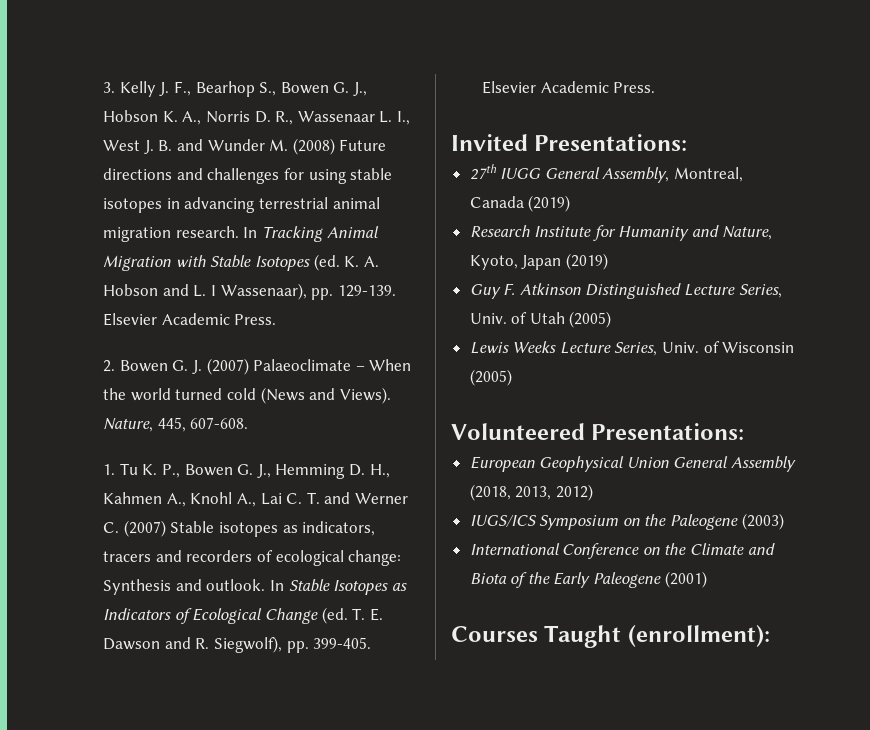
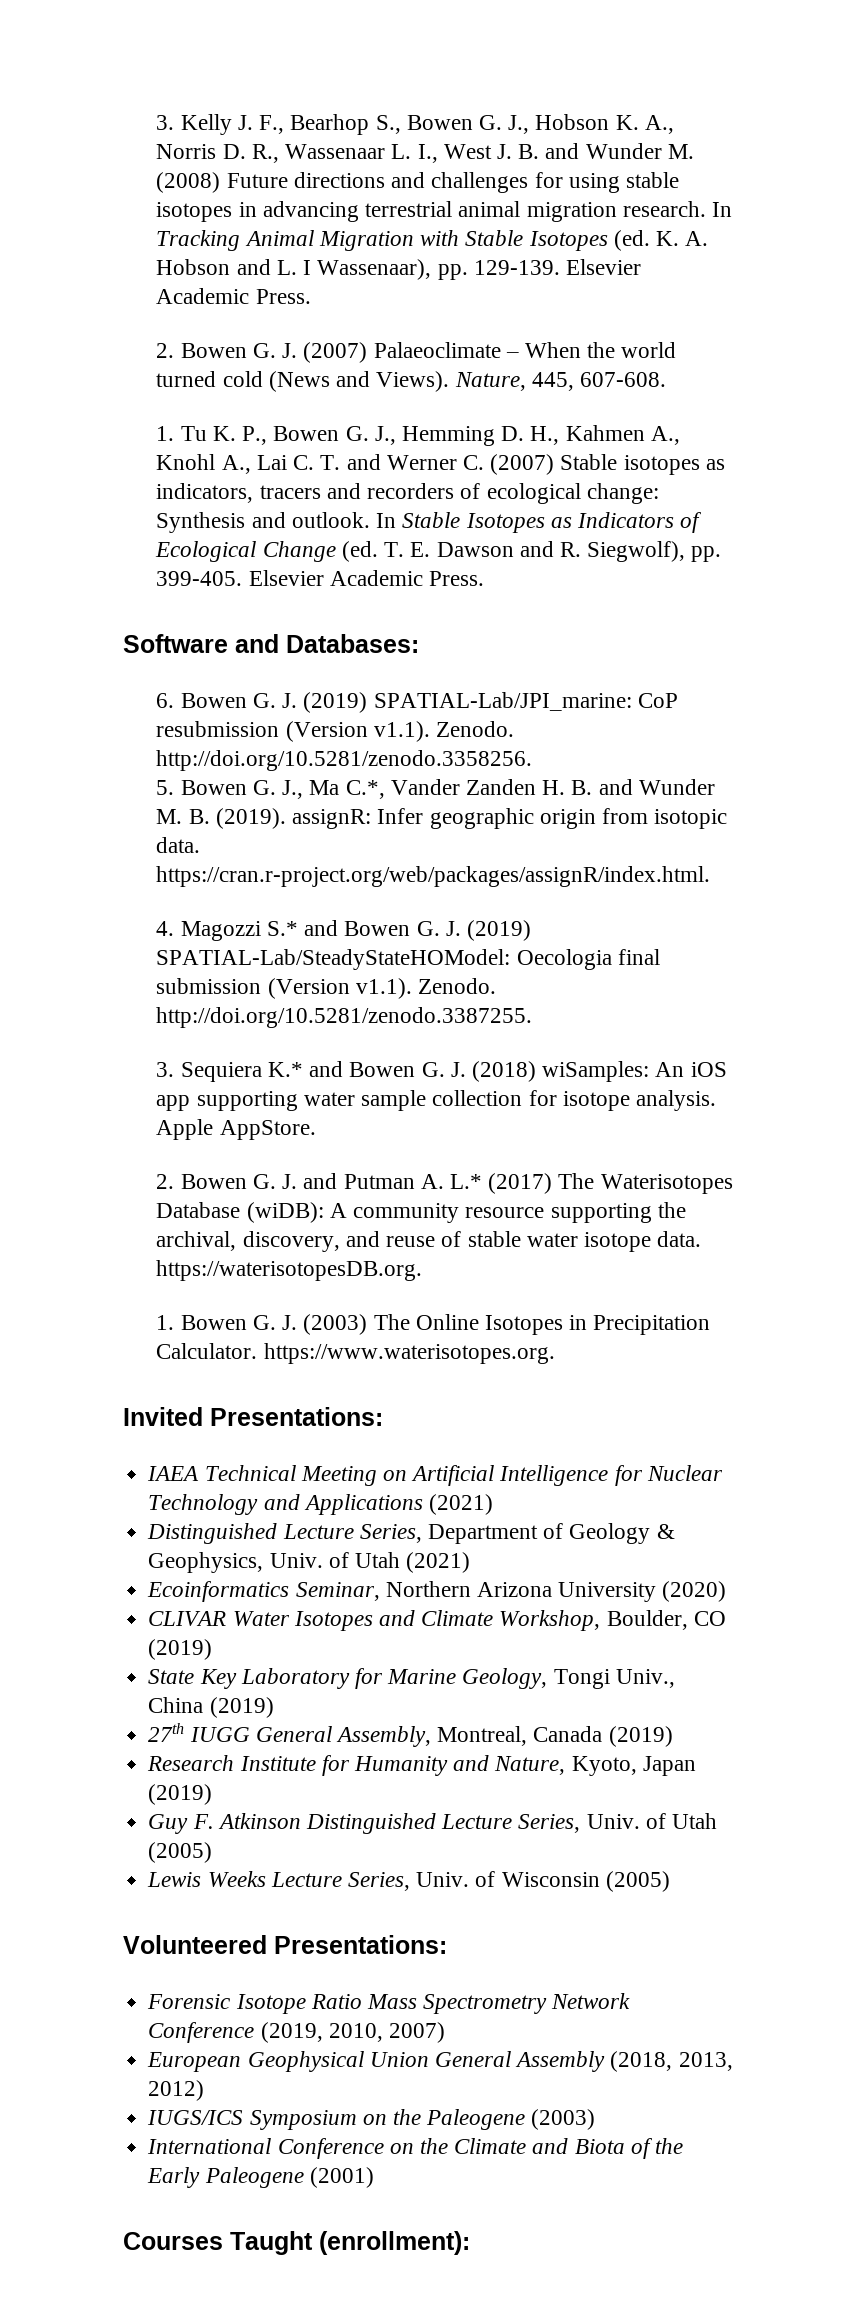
[451,134,688,151] Invited Presentations: -> [123,634,419,653] [156,692,678,713] [156,721,515,742] [156,750,533,771] [156,779,715,799] [156,808,728,829] [156,837,201,853] [156,866,711,887] [156,920,531,941] [156,949,660,970] [156,978,497,999] [156,1007,533,1028] [156,1061,727,1082] [156,1090,716,1111] [156,1119,316,1140] [156,1173,733,1194] [156,1202,686,1223] [156,1231,702,1252] [156,1260,423,1281] [156,1314,711,1335] [156,1343,555,1364] [123,1407,383,1426] [147,1465,723,1486] [148,1494,493,1515] [147,1523,675,1544] [148,1552,471,1573] [147,1581,727,1602] [148,1610,726,1631] [148,1639,213,1660] [148,1668,675,1689] [148,1697,274,1718] Software and Databases: // 6. Bowen G. J. (2019) SPATIAL-Lab/JPI_marine: CoP resubmission (Version v1.1). Zenodo. http://doi.org/10.5281/zenodo.3358256. // 5. Bowen G. J., Ma C.*, Vander Zanden H. B. and Wunder M. B. (2019). assignR: Infer geographic origin from isotopic data. https://cran.r-project.org/web/packages/assignR/index.html. // 4. Magozzi S.* and Bowen G. J. (2019) SPATIAL-Lab/SteadyStateHOModel: Oecologia final submission (Version v1.1). Zenodo. http://doi.org/10.5281/zenodo.3387255. // 3. Sequiera K.* and Bowen G. J. (2018) wiSamples: An iOS app supporting water sample collection for isotope analysis. Apple AppStore. // 2. Bowen G. J. and Putman A. L.* (2017) The Waterisotopes Database (wiDB): A community resource supporting the archival, discovery, and reuse of stable water isotope data. https://waterisotopesDB.org. // 1. Bowen G. J. (2003) The Online Isotopes in Precipitation Calculator. https://www.waterisotopes.org. // Invited Presentations: // IAEA Technical Meeting on Artificial Intelligence for Nuclear Technology and Applications (2021) // Distinguished Lecture Series, Department of Geology & Geophysics, Univ. of Utah (2021) // Ecoinformatics Seminar, Northern Arizona University (2020) // CLIVAR Water Isotopes and Climate Workshop, Boulder, CO (2019) // State Key Laboratory for Marine Geology, Tongi Univ., China (2019)
(745, 431) none -> [147,1993,631,2014] [148,2022,445,2043] // Forensic Isotope Ratio Mass Spectrometry Network Conference (2019, 2010, 2007)

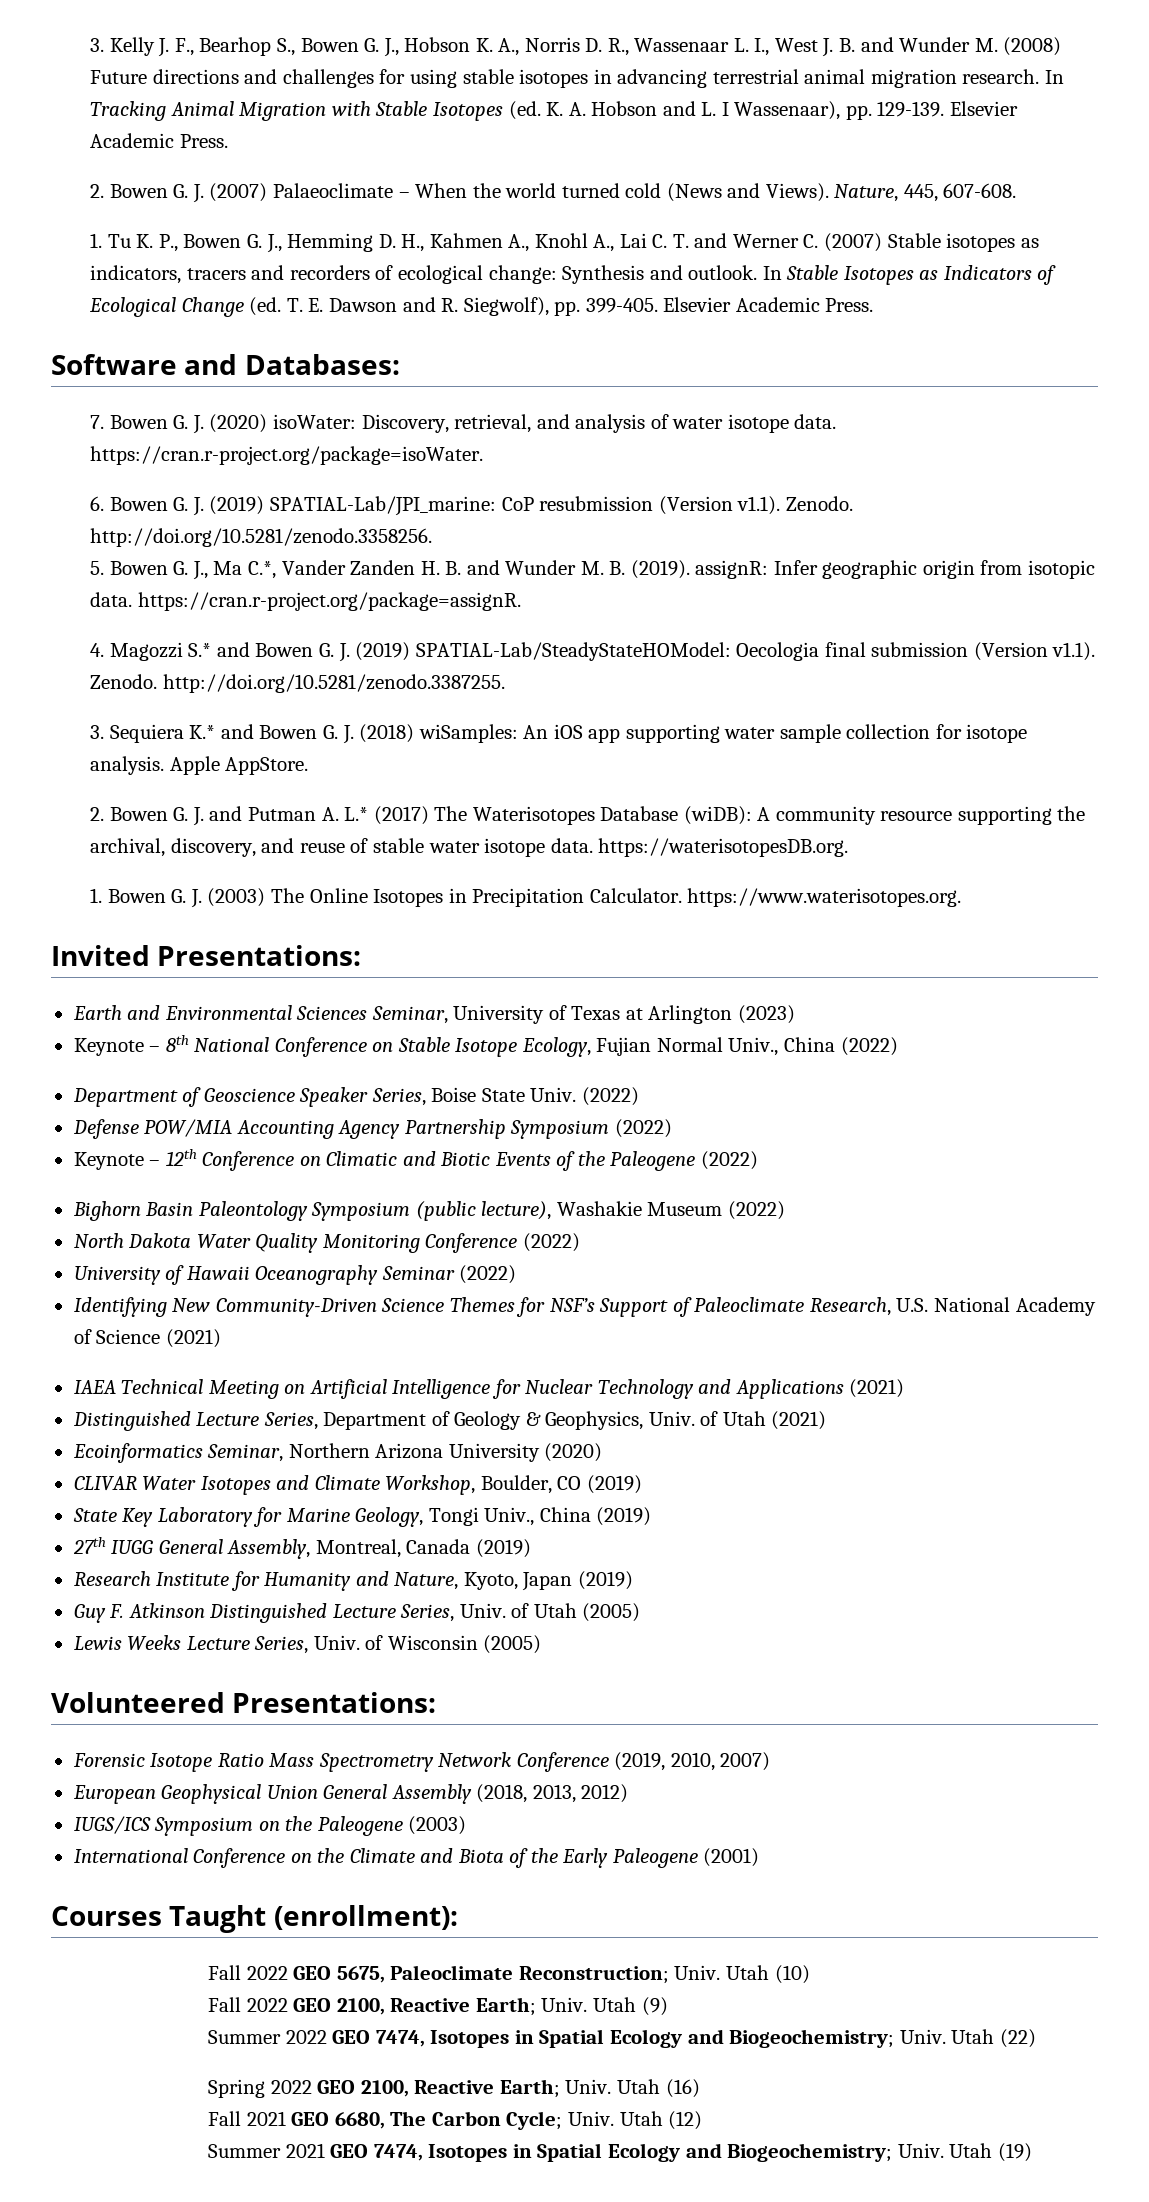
(419, 643) none -> [90,414,837,434] [90,446,484,465] // 7. Bowen G. J. (2020) isoWater: Discovery, retrieval, and analysis of water isotope data. https://cran.r-project.org/package=isoWater.
[156,866,711,887] https://cran.r-project.org/web/packages/assignR/index.html. -> [137,592,521,611] https://cran.r-project.org/package=assignR.
(383, 1416) none -> [72,1005,795,1024] [73,1035,898,1057] [72,1087,639,1107] [72,1119,672,1139] [73,1149,758,1171] [72,1201,785,1221] [73,1233,580,1253] [73,1265,517,1285] [73,1297,1096,1317] [73,1329,221,1348] // Earth and Environmental Sciences Seminar, University of Texas at Arlington (2023) // Keynote – 8th National Conference on Stable Isotope Ecology, Fujian Normal Univ., China (2022) // Department of Geoscience Speaker Series, Boise State Univ. (2022) // Defense POW/MIA Accounting Agency Partnership Symposium (2022) // Keynote – 12th Conference on Climatic and Biotic Events of the Paleogene (2022) // Bighorn Basin Paleontology Symposium (public lecture), Washakie Museum (2022) // North Dakota Water Quality Monitoring Conference (2022) // University of Hawaii Oceanography Seminar (2022) // Identifying New Community-Driven Science Themes for NSF’s Support of Paleoclimate Research, U.S. National Academy of Science (2021)
(470, 2243) none -> [208,1965,810,1984] [208,1997,668,2016] [208,2029,1036,2048] [208,2079,700,2098] [208,2111,703,2130] [208,2143,1032,2162] // Fall 2022 GEO 5675, Paleoclimate Reconstruction; Univ. Utah (10) // Fall 2022 GEO 2100, Reactive Earth; Univ. Utah (9) // Summer 2022 GEO 7474, Isotopes in Spatial Ecology and Biogeochemistry; Univ. Utah (22) // Spring 2022 GEO 2100, Reactive Earth; Univ. Utah (16) // Fall 2021 GEO 6680, The Carbon Cycle; Univ. Utah (12) // Summer 2021 GEO 7474, Isotopes in Spatial Ecology and Biogeochemistry; Univ. Utah (19)

